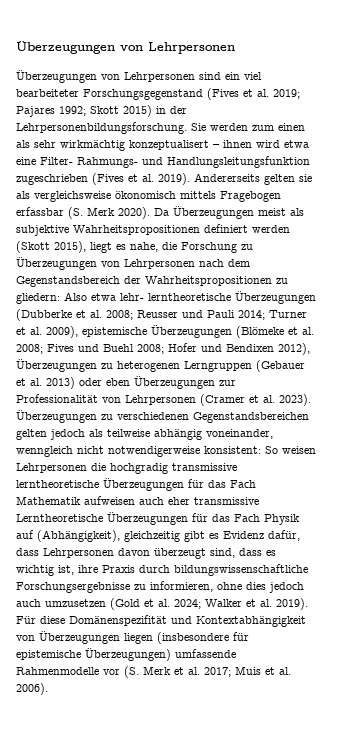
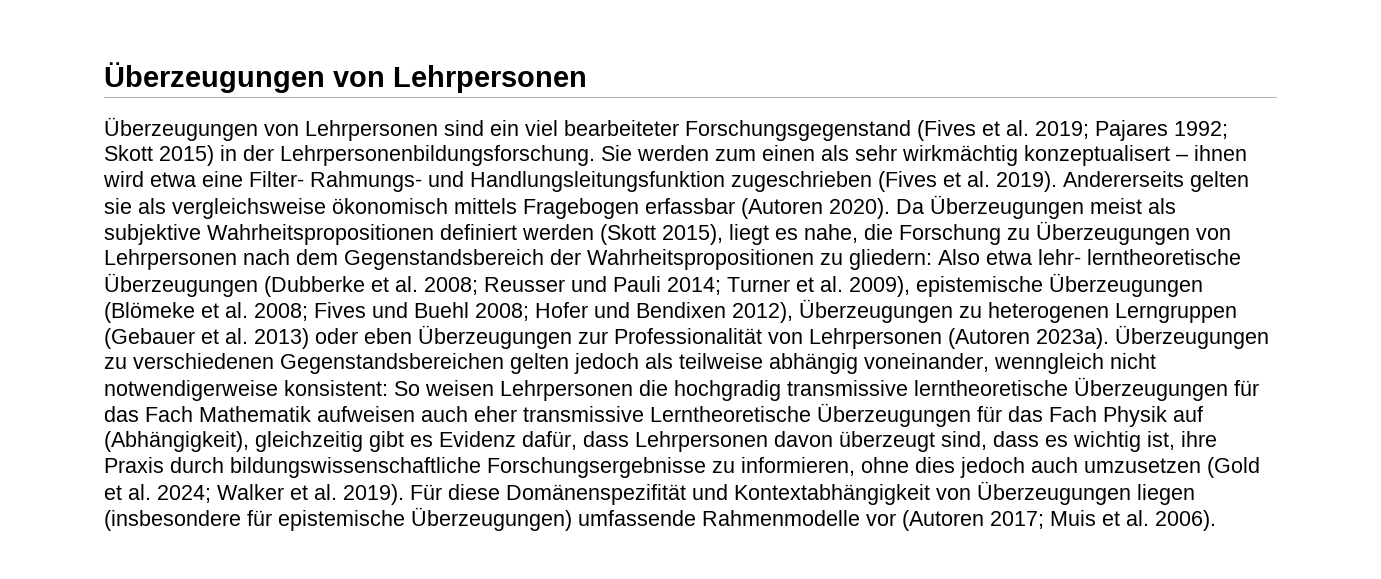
[68,207,115,219] (S. Merk -> [741,198,823,219] (Autoren
[200,394,311,406] (Cramer et al. 2023). -> [948,328,1109,349] (Autoren 2023a).
[124,666,200,678] (S. Merk et al. -> [902,510,984,531] (Autoren

